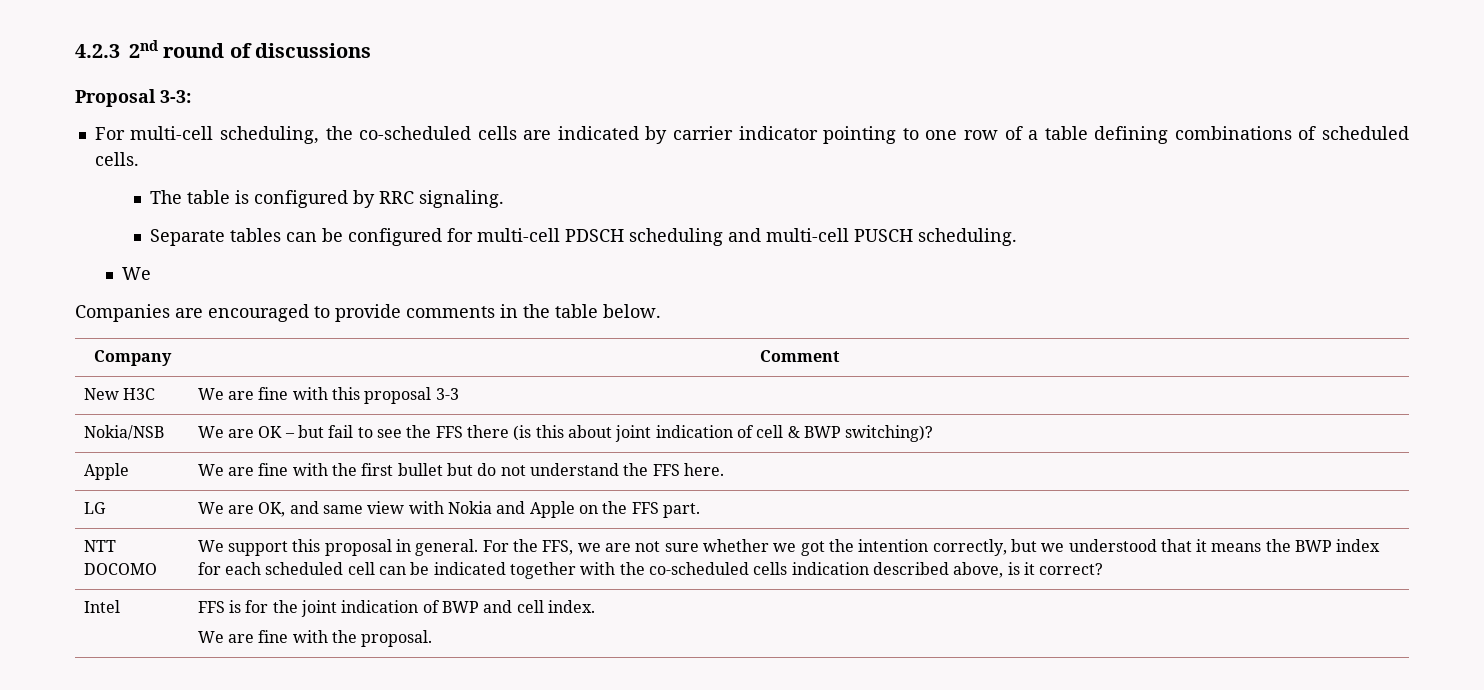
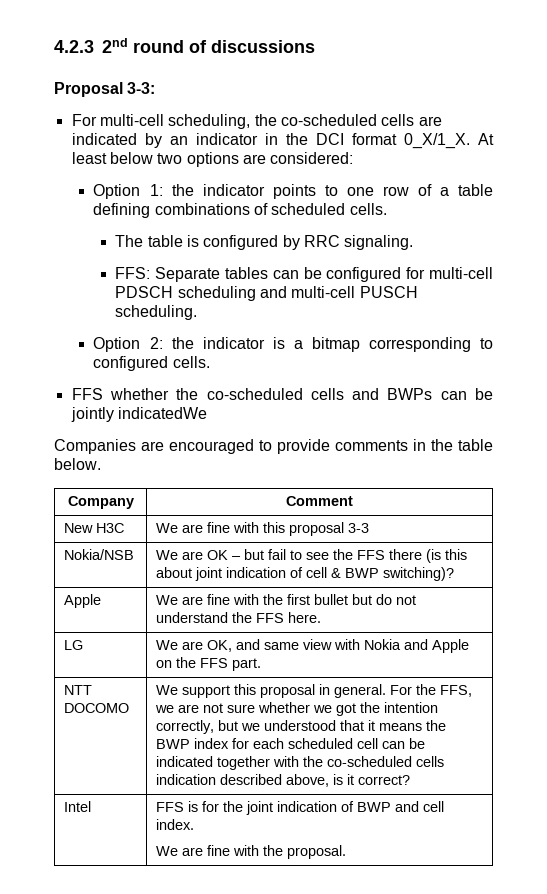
[673,126,897,144] carrier indicator pointing -> [169,133,494,149] [71,152,354,167] [93,184,316,199] an indicator in the DCI format 0_X/1_X. At least below two options are considered: // Option 1: the indicator points
(504, 199) none -> [115,267,151,279] FFS:
[122,267,152,280] We -> [93,337,494,352] [93,356,210,371] [71,388,494,400] [70,407,207,422] Option 2: the indicator is a bitmap corresponding to configured cells. // FFS whether the co-scheduled cells and BWPs can be jointly indicatedWe

